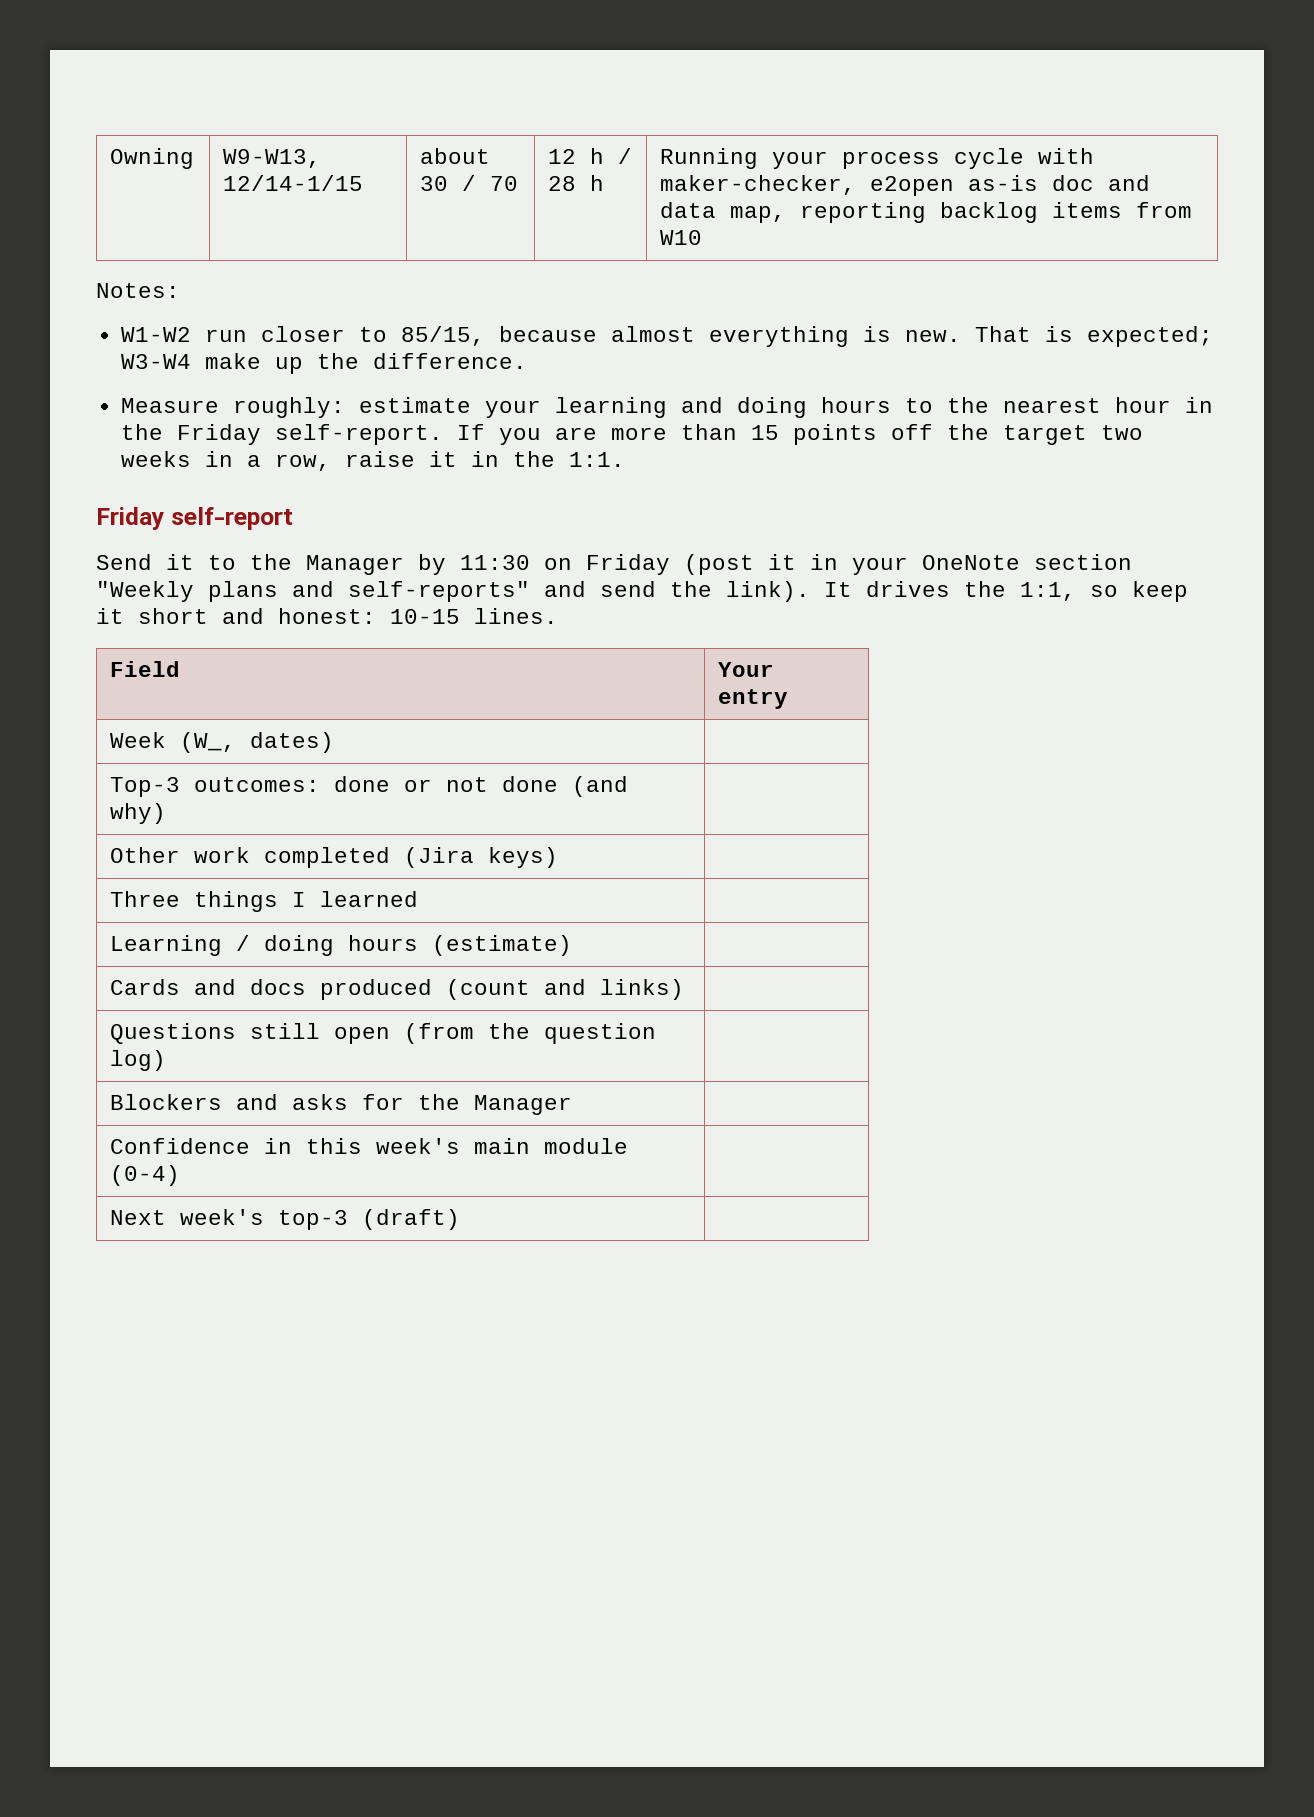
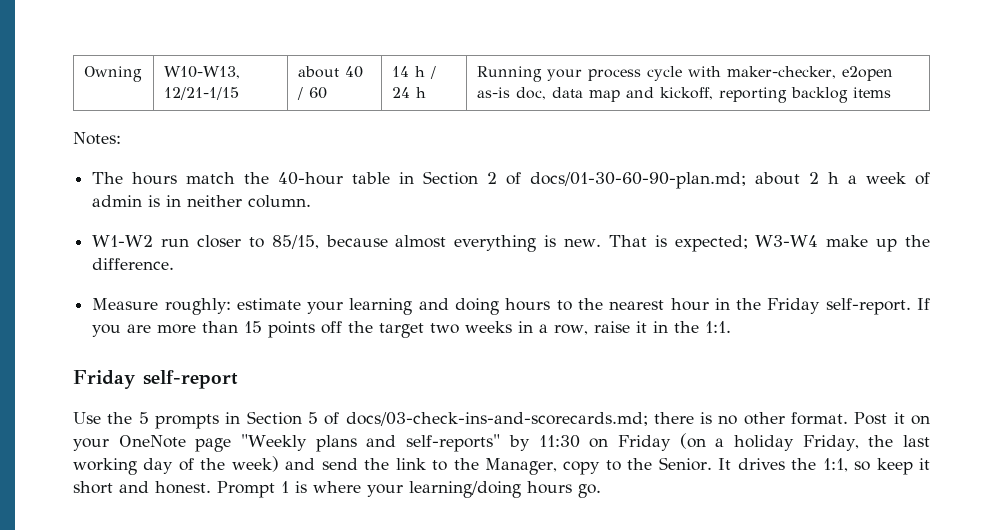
[223,149,322,168] [223,175,364,191] [420,148,491,164] [420,175,519,191] [548,149,577,164] W9-W13, 12/14-1/15 | about 30 / 70 | 12 -> [164,66,241,79] [164,87,240,100] [298,66,364,78] [297,87,328,100] [392,66,410,77] W10-W13, 12/21-1/15 | about 40 / 60 | 14
[548,176,577,191] 28 -> [392,87,411,98] 24
[1052,175,1151,191] [660,202,787,223] doc and data map, -> [516,87,714,102] doc, data map and kickoff,
[1136,202,1193,218] [660,230,703,245] from W10 -> (892, 92) none
(180, 290) none -> [92,171,930,189] [92,195,312,208] // The hours match the 40-hour table in Section 2 of docs/01-30-60-90-plan.md; about 2 h a week of admin is in neither column.
[96,554,1132,575] [96,581,810,602] Send it to the Manager by 11:30 on Friday (post it in your OneNote section "Weekly plans and self-reports" and send the link). -> [73,411,930,429] [73,433,930,452] [73,456,712,475] Use the 5 prompts in Section 5 of docs/03-check-ins-and-scorecards.md; there is no other format. Post it on your OneNote page "Weekly plans and self-reports" by 11:30 on Friday (on a holiday Friday, the last working day of the week) and send the link to the Manager, copy to the Senior.
[278,608,558,624] [110,661,181,677] [718,662,775,677] [718,689,789,709] [110,732,335,753] [110,776,629,797] [110,803,167,824] [110,847,559,868] [110,891,419,912] [110,935,573,956] [110,979,685,1000] [110,1023,657,1044] [110,1050,167,1071] [110,1094,573,1115] [110,1138,629,1154] [110,1165,181,1186] [110,1209,461,1230] honest: 10-15 lines. // Field | Your entry // Week (W_, dates) | // Top-3 outcomes: done or not done (and why) | // Other work completed (Jira keys) | // Three things I learned | // Learning / doing hours (estimate) | // Cards and docs produced (count and links) | // Questions still open (from the question log) | // Blockers and asks for the Manager | // Confidence in this week's main module (0-4) | // Next week's top-3 (draft) | -> [155,481,601,498] honest. Prompt 1 is where your learning/doing hours go.

